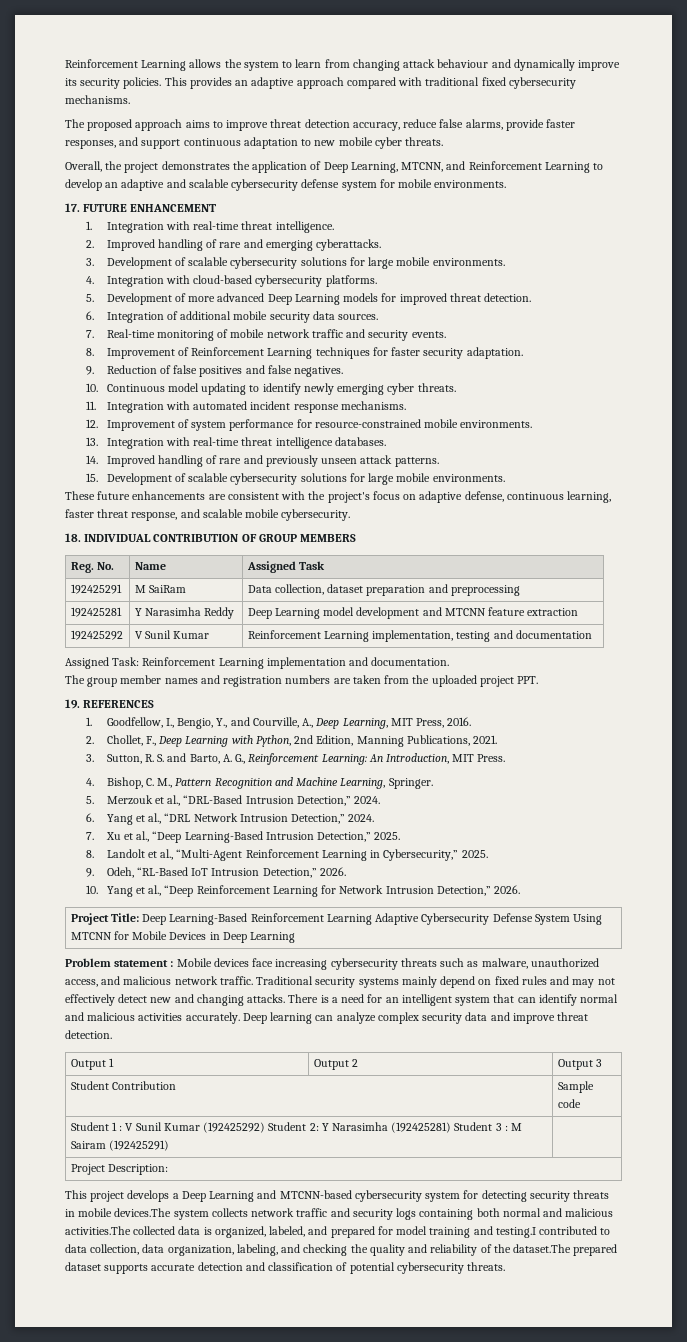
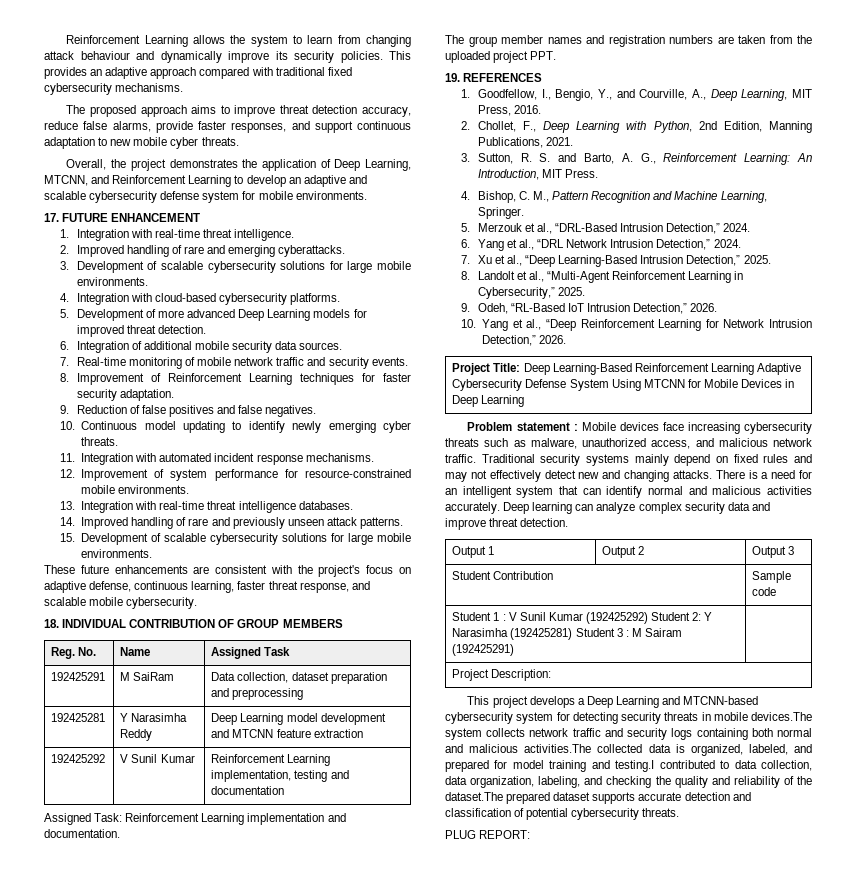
(506, 1266) none -> [445,830,531,839] // PLUG REPORT:

